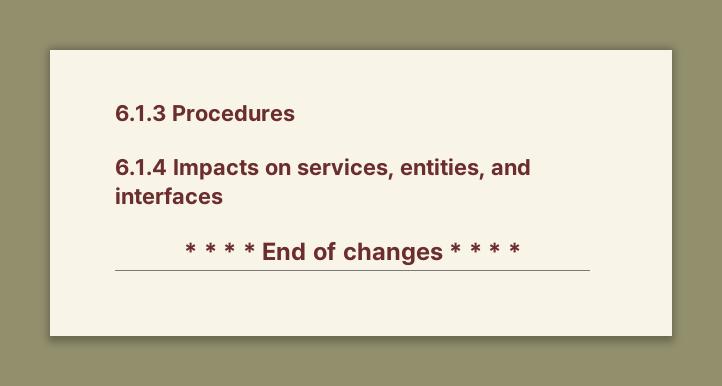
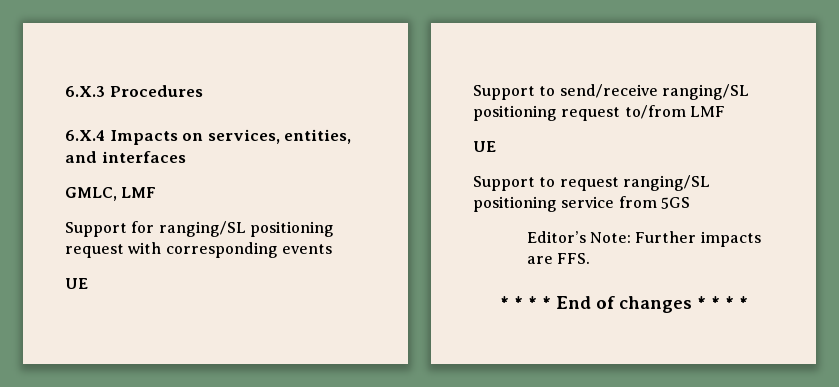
[115,104,166,122] 6.1.3 -> [65,86,105,97] 6.X.3
[115,158,167,176] 6.1.4 -> [65,130,105,141] 6.X.4
(223, 196) none -> [65,187,157,201] [65,221,334,237] [65,242,332,258] [65,278,88,289] [473,84,749,100] [473,105,725,121] [473,141,496,152] [473,175,710,191] [473,196,690,212] [526,231,761,247] [526,253,591,264] // GMLC, LMF // Support for ranging/SL positioning request with corresponding events // UE // Support to send/receive ranging/SL positioning request to/from LMF // UE // Support to request ranging/SL positioning service from 5GS // Editor’s Note: Further impacts are FFS.

